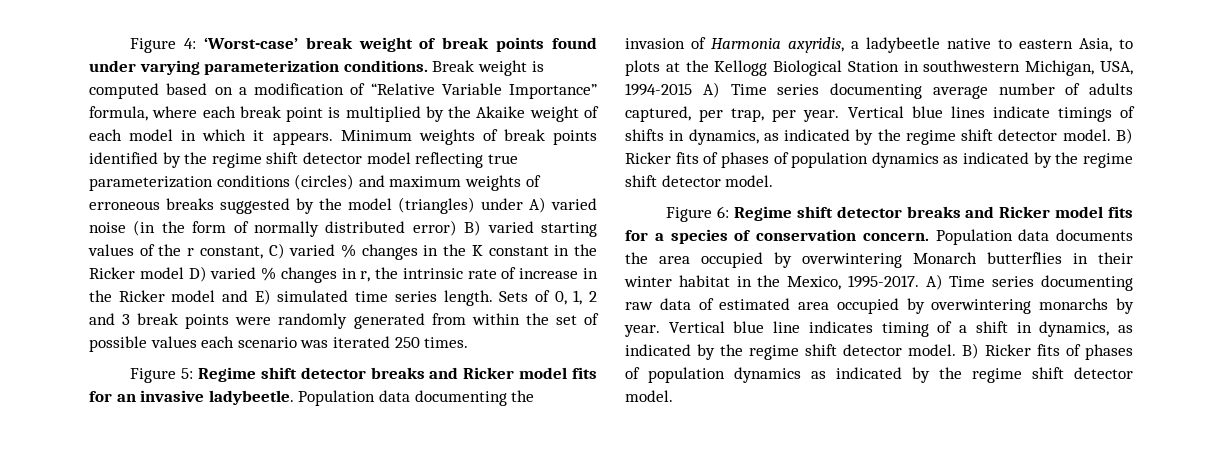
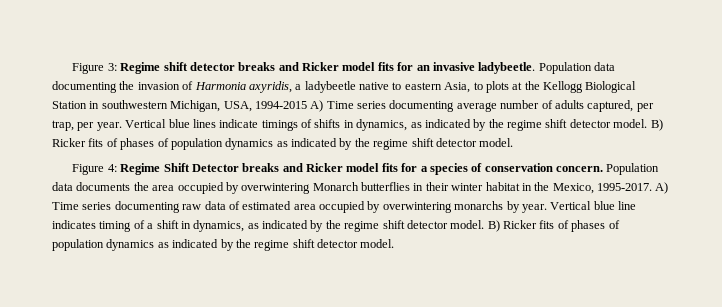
[130,37,597,53] [89,60,544,76] [89,83,597,99] [89,106,599,122] [89,129,597,145] [89,152,518,168] [89,174,541,191] [89,197,597,214] [89,220,597,237] [88,243,597,260] [89,266,598,283] [89,289,597,306] [89,313,599,329] [89,336,469,352] [130,368,194,383] Figure 4: ‘Worst-case’ break weight of break points found under varying parameterization conditions. Break weight is computed based on a modification of “Relative Variable Importance” formula, where each break point is multiplied by the Akaike weight of each model in which it appears. Minimum weights of break points identified by the regime shift detector model reflecting true parameterization conditions (circles) and maximum weights of erroneous breaks suggested by the model (triangles) under A) varied noise (in the form of normally distributed error) B) varied starting values of the r constant, C) varied % changes in the K constant in the Ricker model D) varied % changes in r, the intrinsic rate of increase in the Ricker model and E) simulated time series length. Sets of 0, 1, 2 and 3 break points were randomly generated from within the set of possible values each scenario was iterated 250 times. // Figure 5: -> [72,63,117,74] Figure 3:
[717,206,902,221] 6: Regime shift detector -> [107,163,239,175] 4: Regime Shift Detector

